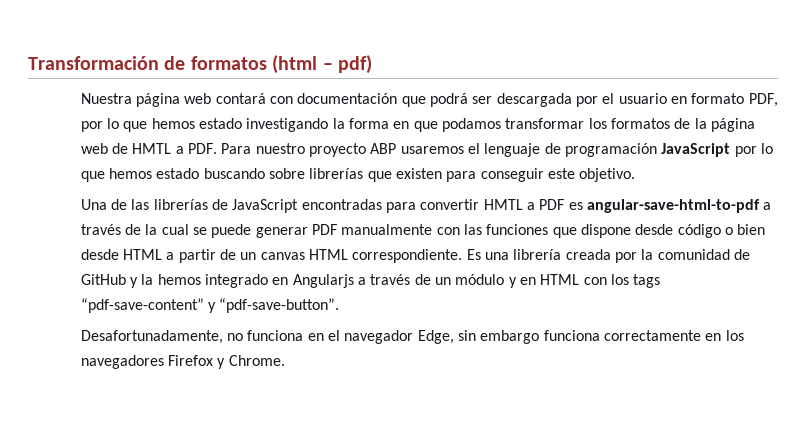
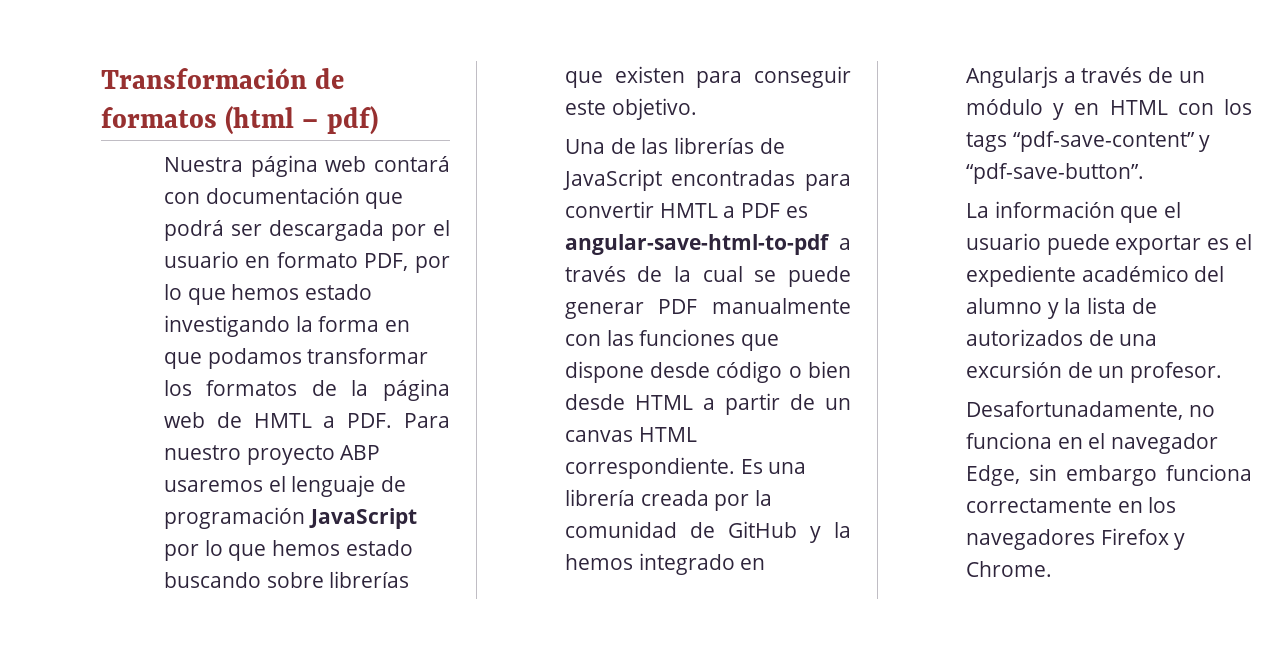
(340, 305) none -> [965,201,1181,223] [965,233,1252,255] [965,265,1225,287] [965,297,1157,319] [965,329,1158,346] [965,361,1222,383] // La información que el usuario puede exportar es el expediente académico del alumno y la lista de autorizados de una excursión de un profesor.

